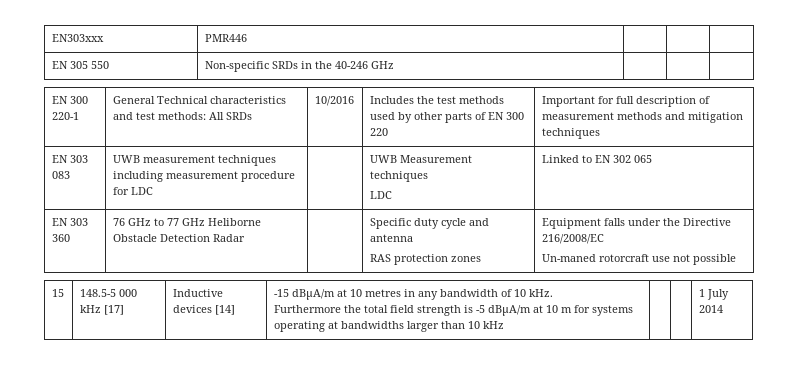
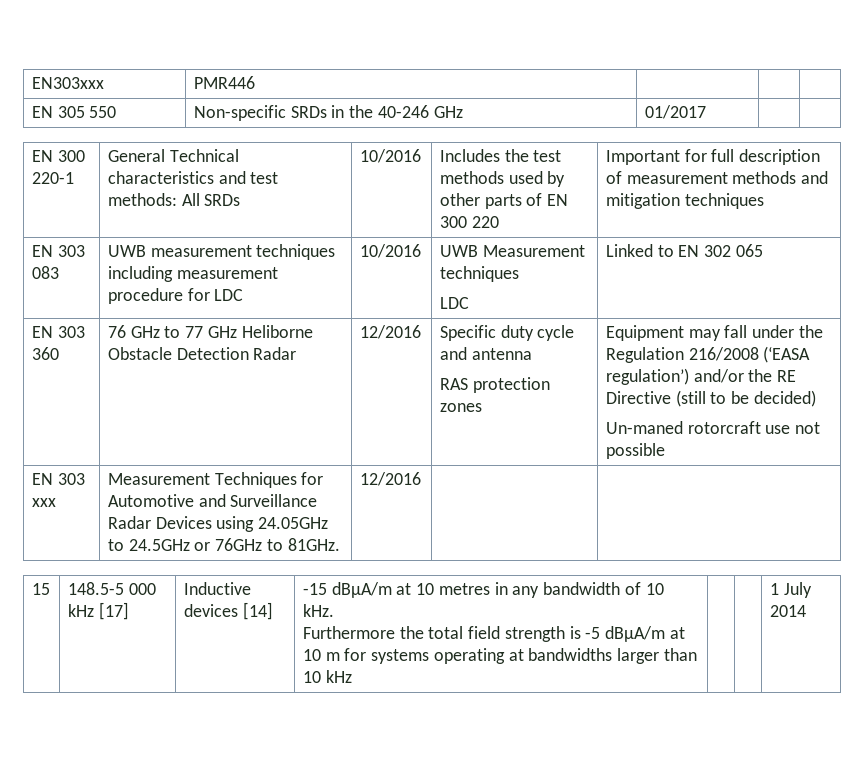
(394, 65) none -> [644,105,706,119] 01/2017
(153, 191) none -> [359,244,421,258] 10/2016
(245, 238) none -> [359,325,421,339] 12/2016
[603,218,731,226] [541,234,604,244] falls under the Directive 216/2008/EC -> [688,325,823,341] [605,346,811,363] [605,368,797,385] [605,390,816,407] may fall under the Regulation 216/2008 (‘EASA regulation’) and/or the RE Directive (still to be decided)
(736, 259) none -> [31,473,85,485] [31,498,56,507] [107,472,324,488] [107,494,318,507] [107,516,329,532] [107,538,340,551] [359,472,421,486] // EN 303 xxx | Measurement Techniques for Automotive and Surveillance Radar Devices using 24.05GHz to 24.5GHz or 76GHz to 81GHz. | 12/2016 | |

